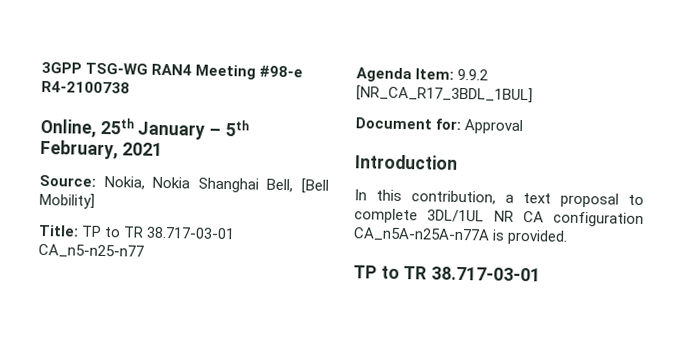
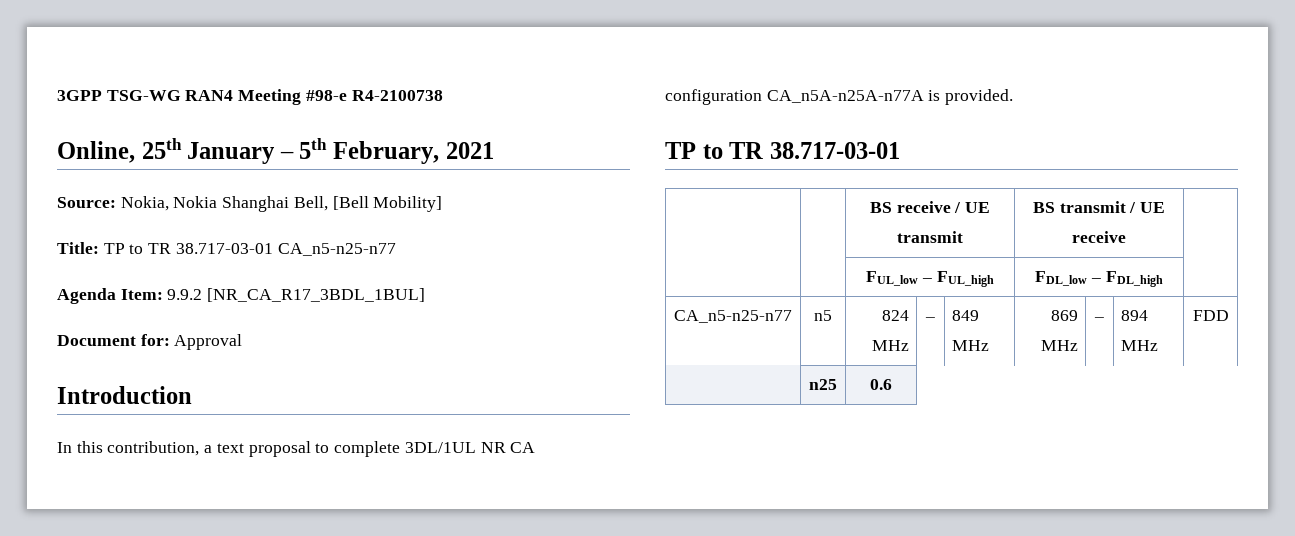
(542, 274) none -> [869,201,991,213] [897,231,963,243] [1032,201,1166,213] [1072,231,1126,243] [866,271,994,287] [1035,271,1163,287] [674,310,792,323] [814,310,832,321] [881,310,909,321] [871,340,909,351] [925,317,935,321] [952,310,980,321] [952,340,990,351] [1050,310,1078,321] [1040,340,1078,351] [1094,317,1104,321] [1121,310,1149,321] [1121,340,1159,351] [1192,310,1229,321] [809,379,837,390] [870,379,892,390] // | | BS receive / UE transmit | BS transmit / UE receive | // | | FUL_low – FUL_high | FDL_low – FDL_high | // CA_n5-n25-n77 | n5 | 824 MHz | – | 849 MHz | 869 MHz | – | 894 MHz | FDD // | n25 | 0.6

